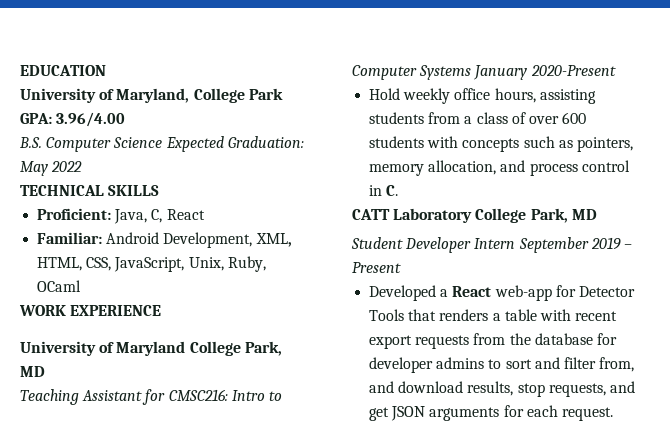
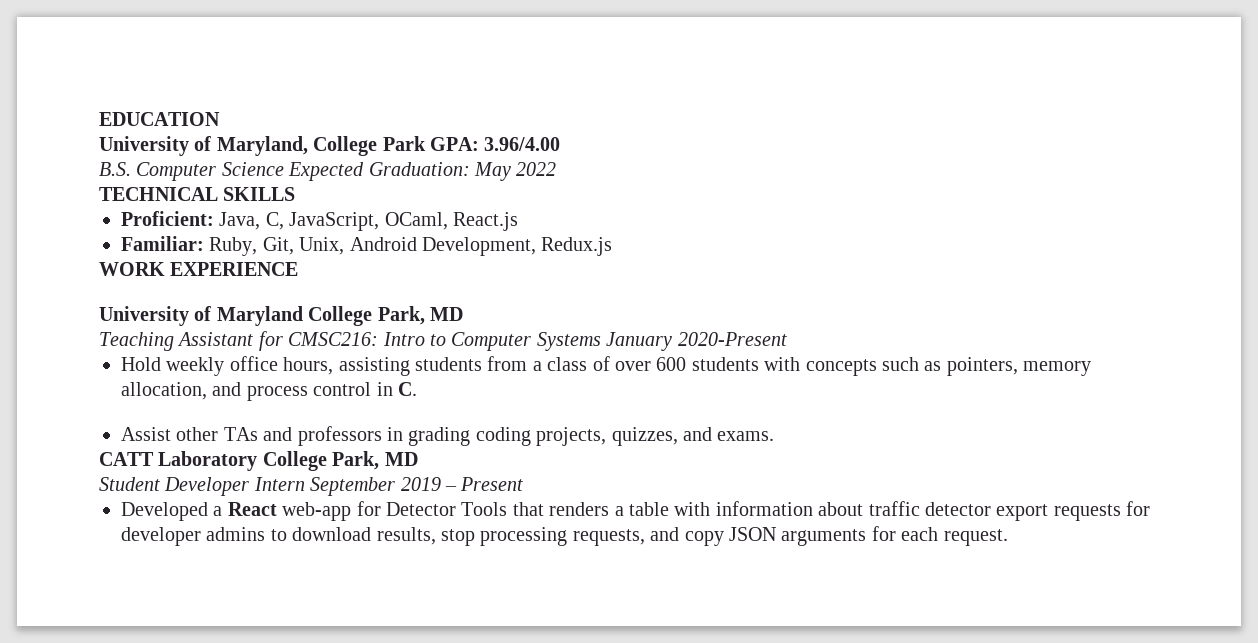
[166,209,205,220] [37,232,292,248] [37,256,266,272] [37,280,82,292] React // Familiar: Android Development, XML, HTML, CSS, JavaScript, Unix, Ruby, OCaml -> [289,212,518,231] [121,236,613,256] JavaScript, OCaml, React.js // Familiar: Ruby, Git, Unix, Android Development, Redux.js
(399, 190) none -> [121,426,775,446] // Assist other TAs and professors in grading coding projects, quizzes, and exams.
[575,311,618,321] [369,333,617,349] [369,357,635,373] [369,381,395,393] recent export requests from the database for developer admins to sort and filter from, and -> [715,501,1151,521] [121,527,287,546] information about traffic detector export requests for developer admins to
(545, 390) none -> [480,527,568,546] processing
[369,407,390,421] get -> [684,531,724,546] copy

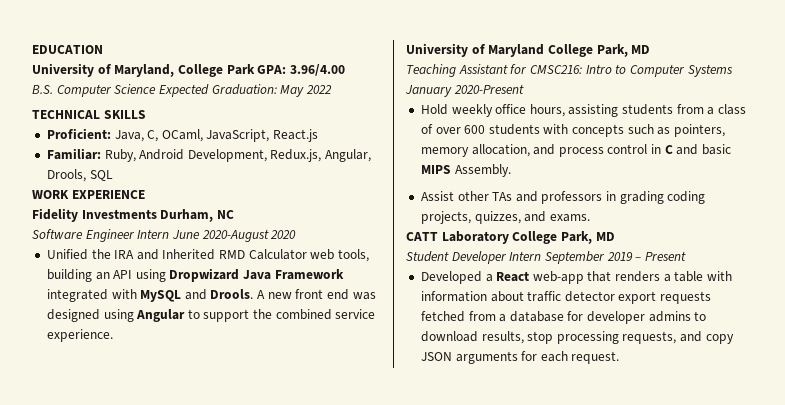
[289,212,448,231] JavaScript, OCaml, -> [161,129,270,142] OCaml, JavaScript,
[262,237,613,256] [99,262,299,276] Git, Unix, Android Development, Redux.js // WORK EXPERIENCE -> [139,149,372,162] [46,169,113,182] [32,190,145,199] [32,208,234,222] [32,229,297,242] [46,249,370,262] [46,268,344,282] [46,289,376,302] [46,309,376,322] [46,329,113,342] Android Development, Redux.js, Angular, Drools, SQL // WORK EXPERIENCE // Fidelity Investments Durham, NC // Software Engineer Intern June 2020-August 2020 // Unified the IRA and Inherited RMD Calculator web tools, building an API using Dropwizard Java Framework integrated with MySQL and Drools. A new front end was designed using Angular to support the combined service experience.
[398,382,417,396] C. -> [664,144,732,155] [420,164,511,177] C and basic MIPS Assembly.
[356,501,508,516] for Detector Tools -> (584, 277) none
(1121, 512) none -> [420,311,564,322] fetched from a database

